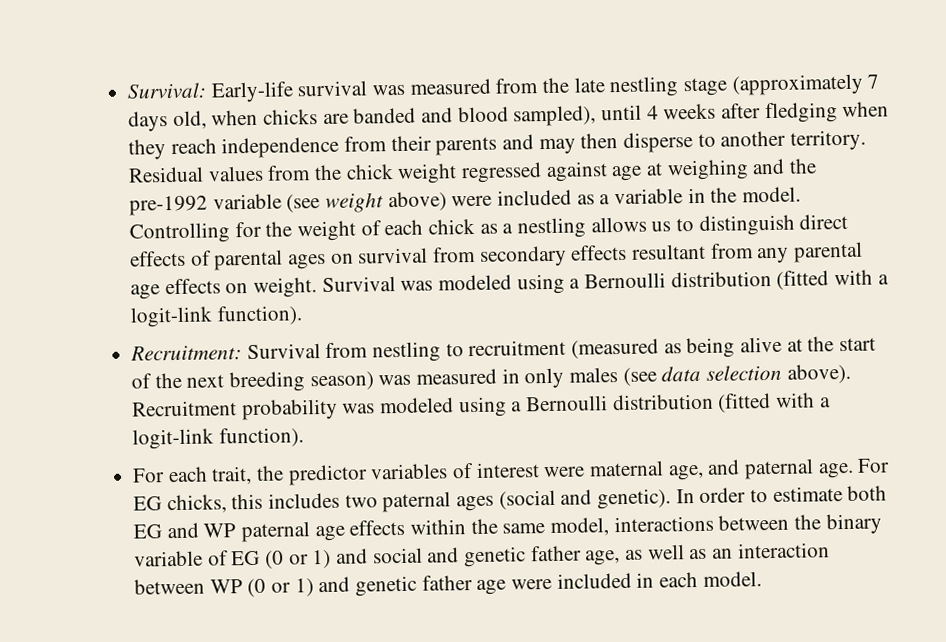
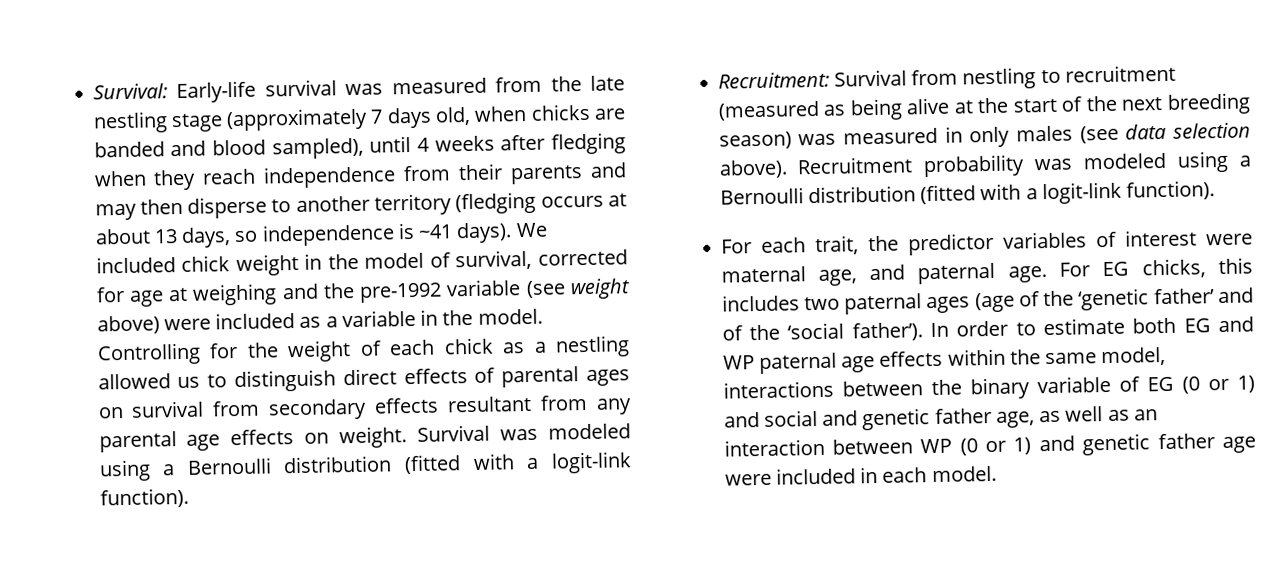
[789,129,866,151] [127,161,608,184] territory. Residual values from the chick weight regressed against -> [374,191,627,216] [94,222,548,248] [95,249,628,277] [95,286,125,303] territory (fledging occurs at about 13 days, so independence is ~41 days). We included chick weight in the model of survival, corrected for
[590,216,647,233] allows -> [97,373,171,390] allowed
[498,488,671,510] (social and genetic). -> [974,287,1254,313] [721,322,923,342] (age of the ‘genetic father’ and of the ‘social father’).

